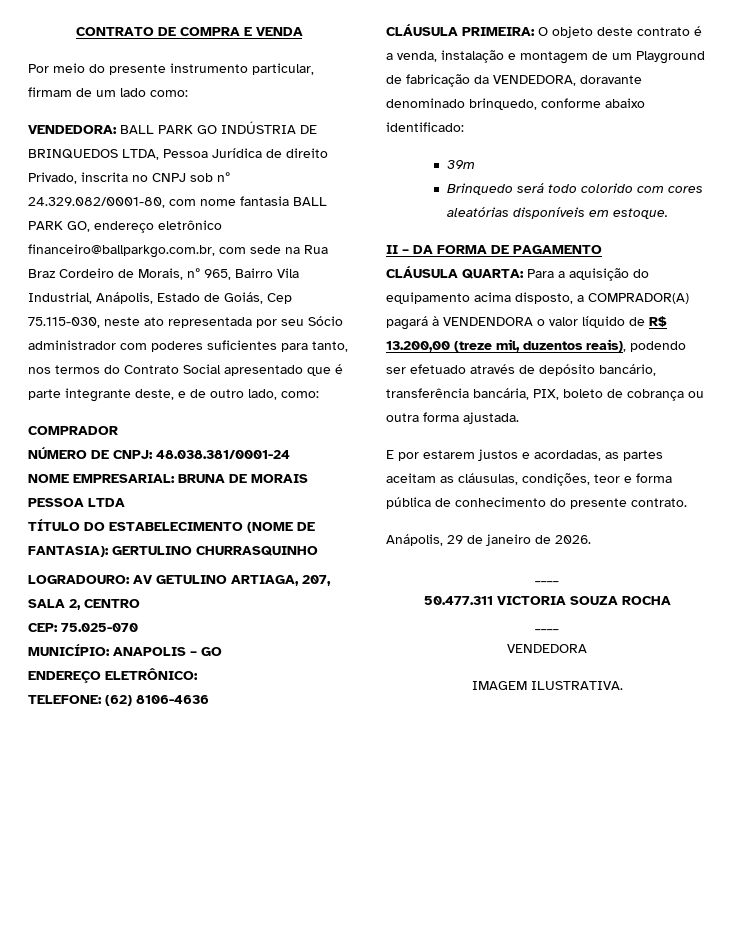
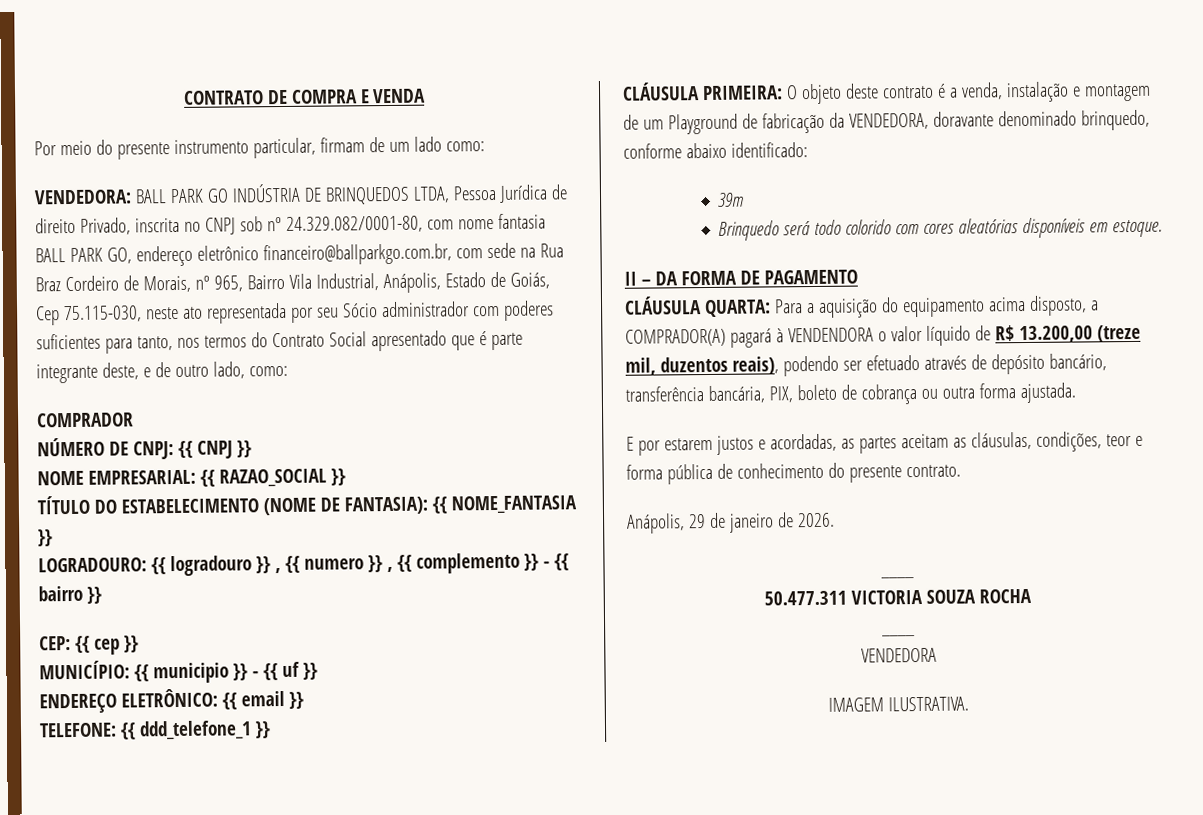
[156,450,290,459] 48.038.381/0001-24 -> [177,440,252,459] {{ CNPJ }}
[178,474,308,483] [28,498,125,507] BRUNA DE MORAIS PESSOA LTDA -> [199,468,346,487] {{ RAZAO_SOCIAL }}
[112,546,318,556] [28,575,331,586] [28,599,140,610] [28,623,138,632] [28,644,222,656] [28,668,198,683] [28,695,209,706] GERTULINO CHURRASQUINHO // LOGRADOURO: AV GETULINO ARTIAGA, 207, SALA 2, CENTRO // CEP: 75.025-070 // MUNICÍPIO: ANAPOLIS – GO // ENDEREÇO ELETRÔNICO: // TELEFONE: (62) 8106-4636 -> [431,495,577,514] [38,529,53,547] [38,552,569,577] [38,585,102,604] [39,635,139,655] [39,660,318,684] [39,688,304,714] [39,720,271,740] {{ NOME_FANTASIA }} // LOGRADOURO: {{ logradouro }} , {{ numero }} , {{ complemento }} - {{ bairro }} // CEP: {{ cep }} // MUNICÍPIO: {{ municipio }} - {{ uf }} // ENDEREÇO ELETRÔNICO: {{ email }} // TELEFONE: {{ ddd_telefone_1 }}

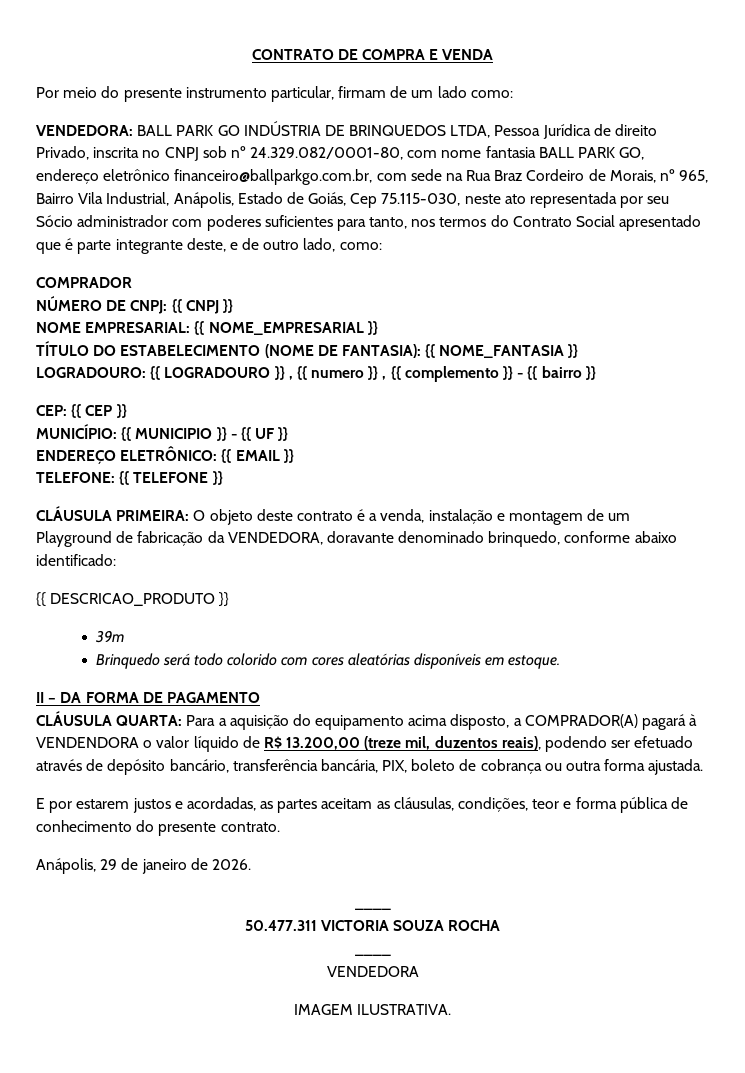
[218,468,327,487] RAZAO_SOCIAL -> [208,322,364,335] NOME_EMPRESARIAL
[169,555,252,577] logradouro -> [164,367,271,378] LOGRADOURO
[93,638,120,655] cep -> [85,405,113,416] CEP
[152,661,300,684] municipio }} - {{ uf -> [135,427,275,441] MUNICIPIO }} - {{ UF
[240,690,285,707] email -> [235,450,280,461] EMAIL
[138,720,252,740] ddd_telefone_1 -> [133,472,209,483] TELEFONE
(808, 150) none -> [36,592,230,607] // {{ DESCRICAO_PRODUTO }}

